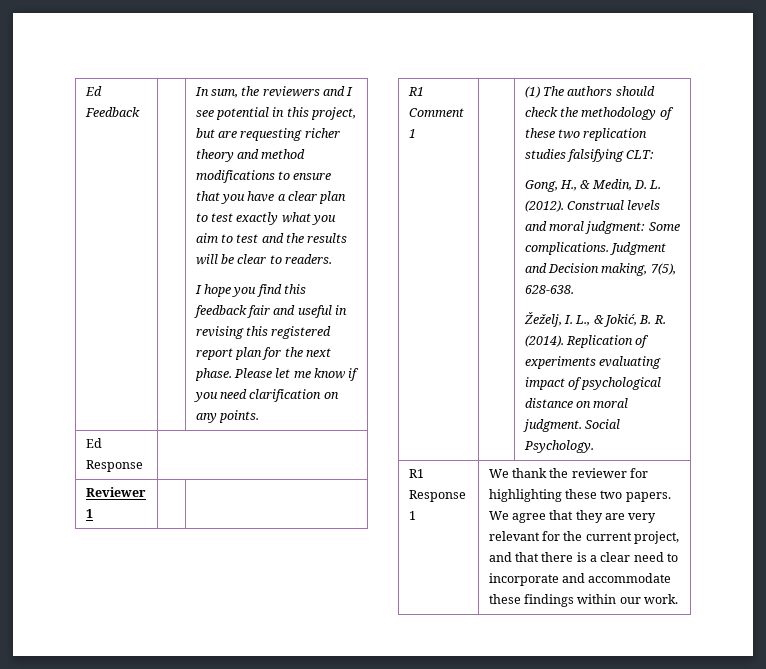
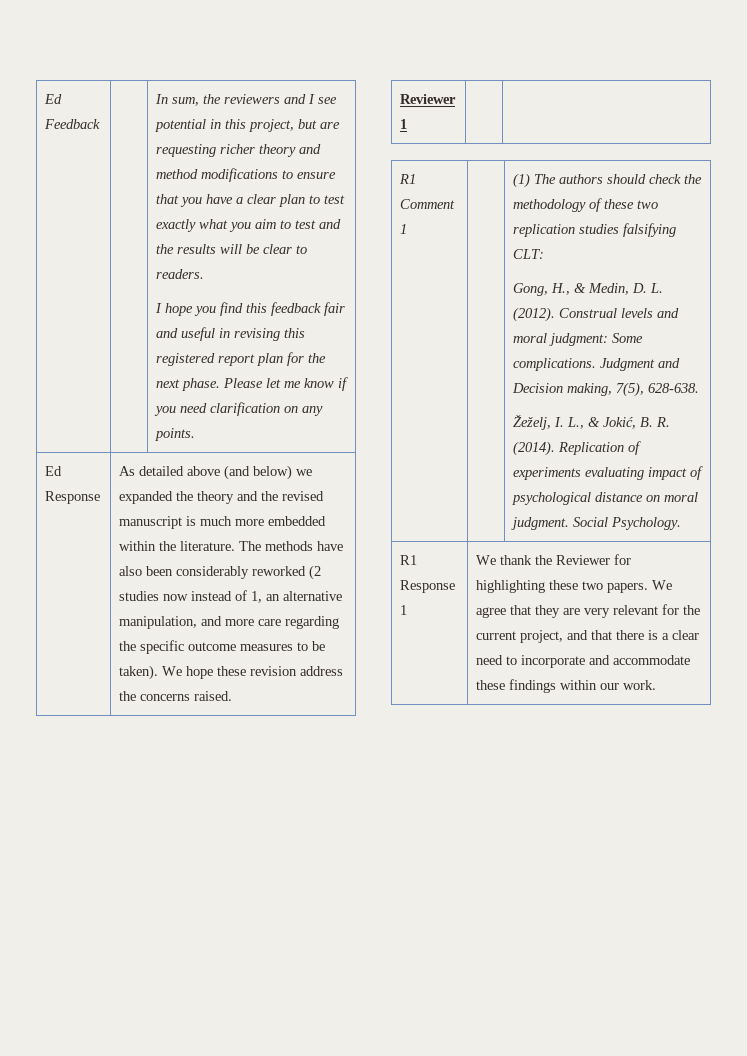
(143, 466) none -> [119,465,313,480] [119,491,325,504] [119,516,327,529] [119,541,344,551] [119,565,322,580] [119,590,343,603] [119,616,340,629] [119,640,326,654] [119,665,344,680] [119,691,233,701] As detailed above (and below) we expanded the theory and the revised manuscript is much more embedded within the literature. The methods have also been considerably reworked (2 studies now instead of 1, an alternative manipulation, and more care regarding the specific outcome measures to be taken). We hope these revision address the concerns raised.
[571,468,627,478] reviewer -> [556,555,611,565] Reviewer

